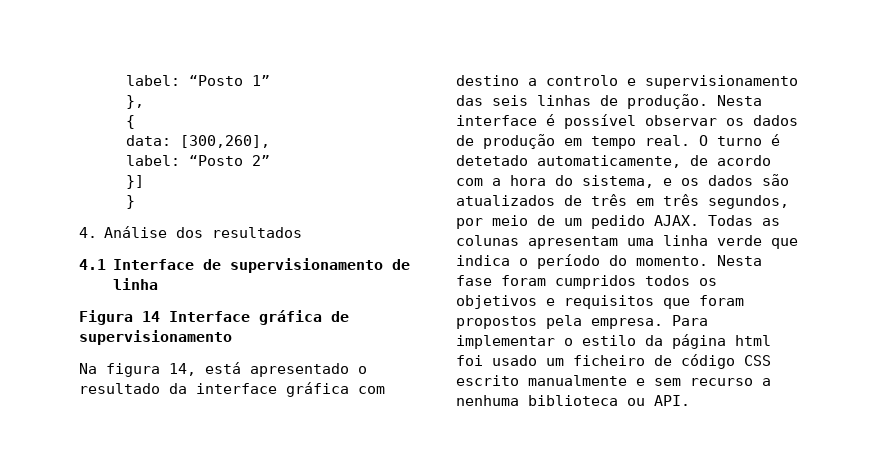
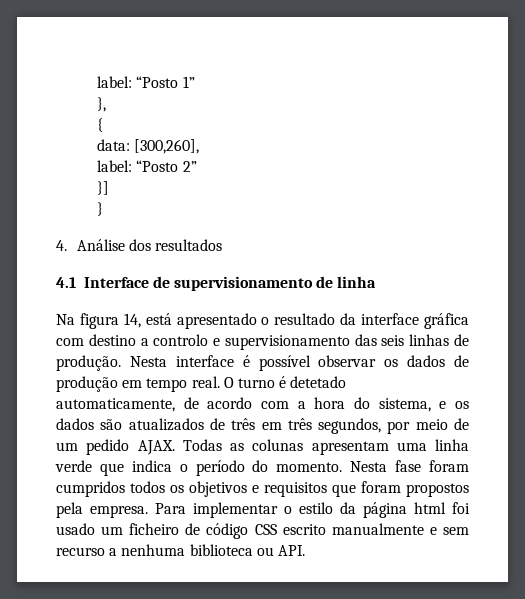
[79,310,349,325] [79,330,232,345] // Figura 14 Interface gráfica de supervisionamento -> (377, 282) none

